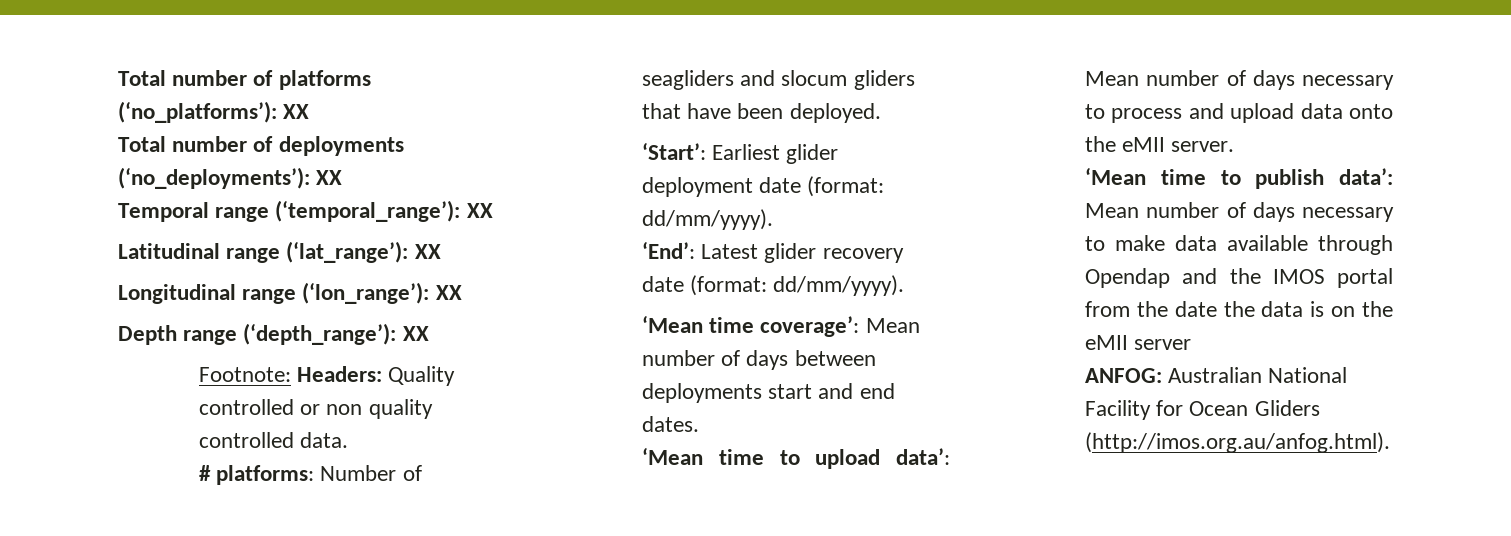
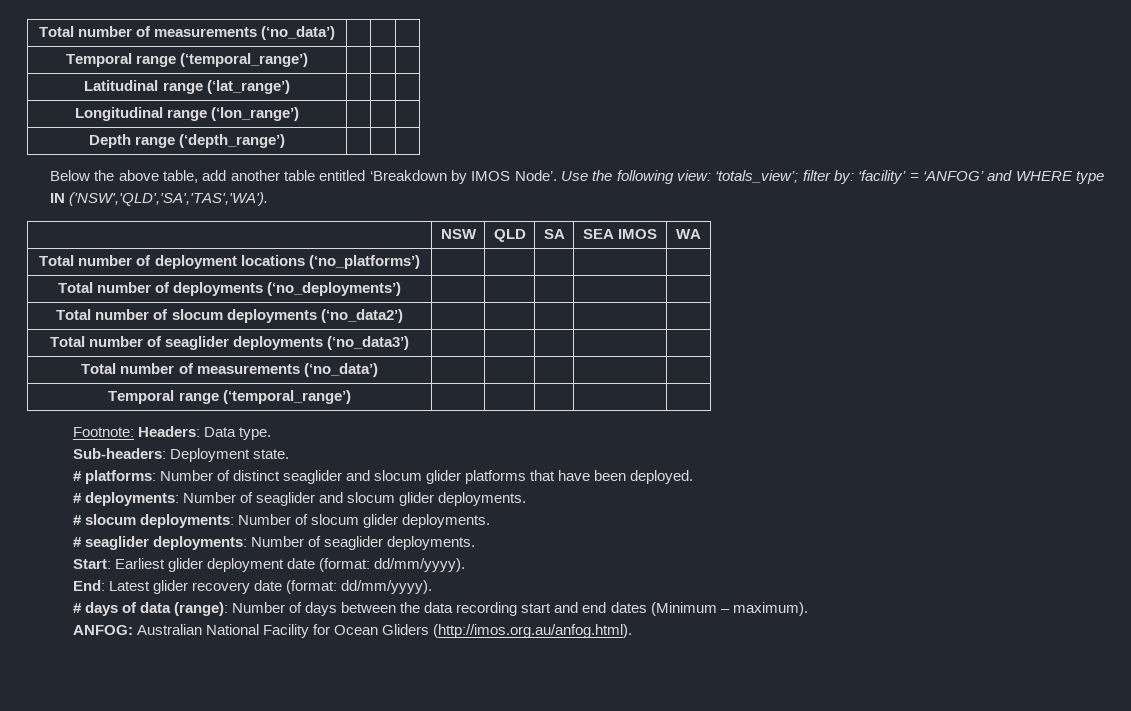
[118,70,371,90] [118,101,310,123] [118,136,404,156] [118,167,343,189] [118,200,493,222] [118,241,441,263] [118,282,462,304] [118,323,429,345] [199,366,456,386] [199,399,433,419] [199,432,349,448] [199,465,422,485] [642,70,915,90] [642,103,881,123] [642,143,707,160] Total number of platforms (‘no_platforms’): XX // Total number of deployments (‘no_deployments’): XX // Temporal range (‘temporal_range’): XX // Latitudinal range (‘lat_range’): XX // Longitudinal range (‘lon_range’): XX // Depth range (‘depth_range’): XX // Footnote: Headers: Quality controlled or non quality controlled data. // # platforms: Number of seagliders and slocum gliders that have been deployed. // ‘Start’: -> [38,26,336,40] [65,53,309,67] [84,80,290,94] [74,107,300,121] [88,134,286,148] [49,170,1105,184] [49,192,268,206] [440,229,477,239] [493,229,526,242] [543,229,565,239] [582,229,658,239] [676,229,701,239] [39,255,420,269] [57,282,402,296] [56,309,403,323] [49,336,410,350] [81,363,378,377] [108,390,351,404] [72,426,271,440] [72,448,289,462] [72,470,694,484] [72,492,527,506] [72,514,491,528] [72,536,476,550] [72,559,111,569] Total number of measurements (‘no_data’) | | | // Temporal range (‘temporal_range’) | | | // Latitudinal range (‘lat_range’) | | | // Longitudinal range (‘lon_range’) | | | // Depth range (‘depth_range’) | | | // Below the above table, add another table entitled ‘Breakdown by IMOS Node’. Use the following view: ‘totals_view’; filter by: ‘facility’ = ‘ANFOG’ and WHERE type IN ('NSW','QLD','SA','TAS','WA'). // | NSW | QLD | SA | SEA IMOS | WA // Total number of deployment locations (‘no_platforms’) | | | | | // Total number of deployments (‘no_deployments’) | | | | | // Total number of slocum deployments (‘no_data2’) | | | | | // Total number of seaglider deployments (‘no_data3’) | | | | | // Total number of measurements (‘no_data’) | | | | | // Temporal range (‘temporal_range’) | | | | | // Footnote: Headers: Data type. // Sub-headers: Deployment state. // # platforms: Number of distinct seaglider and slocum glider platforms that have been deployed. // # deployments: Number of seaglider and slocum glider deployments. // # slocum deployments: Number of slocum glider deployments. // # seaglider deployments: Number of seaglider deployments. // Start:
[642,242,696,259] ‘End’: -> [72,580,105,591] End:
[642,316,920,337] [642,350,876,370] [642,383,895,403] [642,416,700,432] [642,448,950,469] [1085,70,1394,90] [1085,103,1393,123] [1085,136,1235,152] [1085,168,1393,189] [1085,202,1394,222] [1085,235,1393,255] [1085,268,1393,288] [1085,301,1393,317] [1085,335,1192,350] ‘Mean time coverage’: Mean number of days between deployments start and end dates. // ‘Mean time to upload data’: Mean number of days necessary to process and upload data onto the eMII server. // ‘Mean time to publish data’: Mean number of days necessary to make data available through Opendap and the IMOS portal from the date the data is on the eMII server -> [72,602,808,616] # days of data (range): Number of days between the data recording start and end dates (Minimum – maximum).

